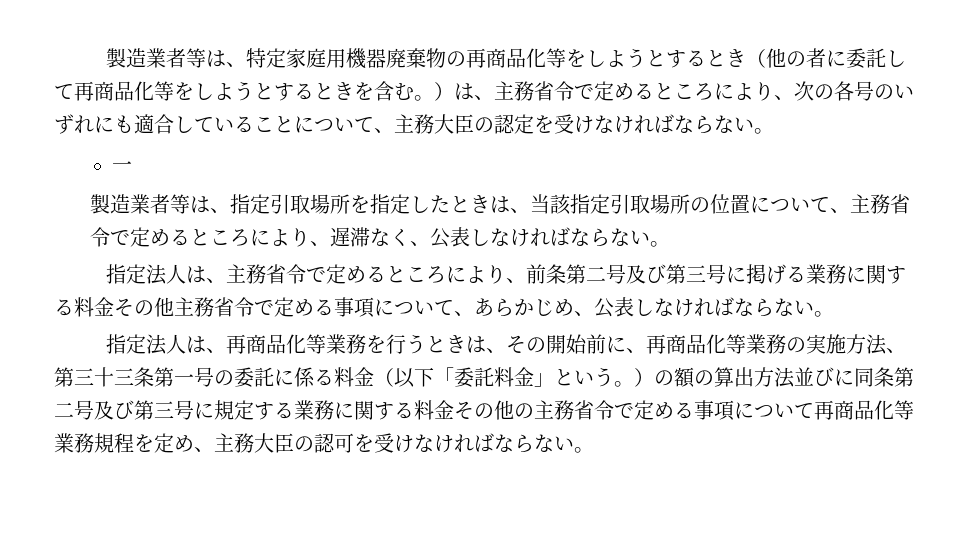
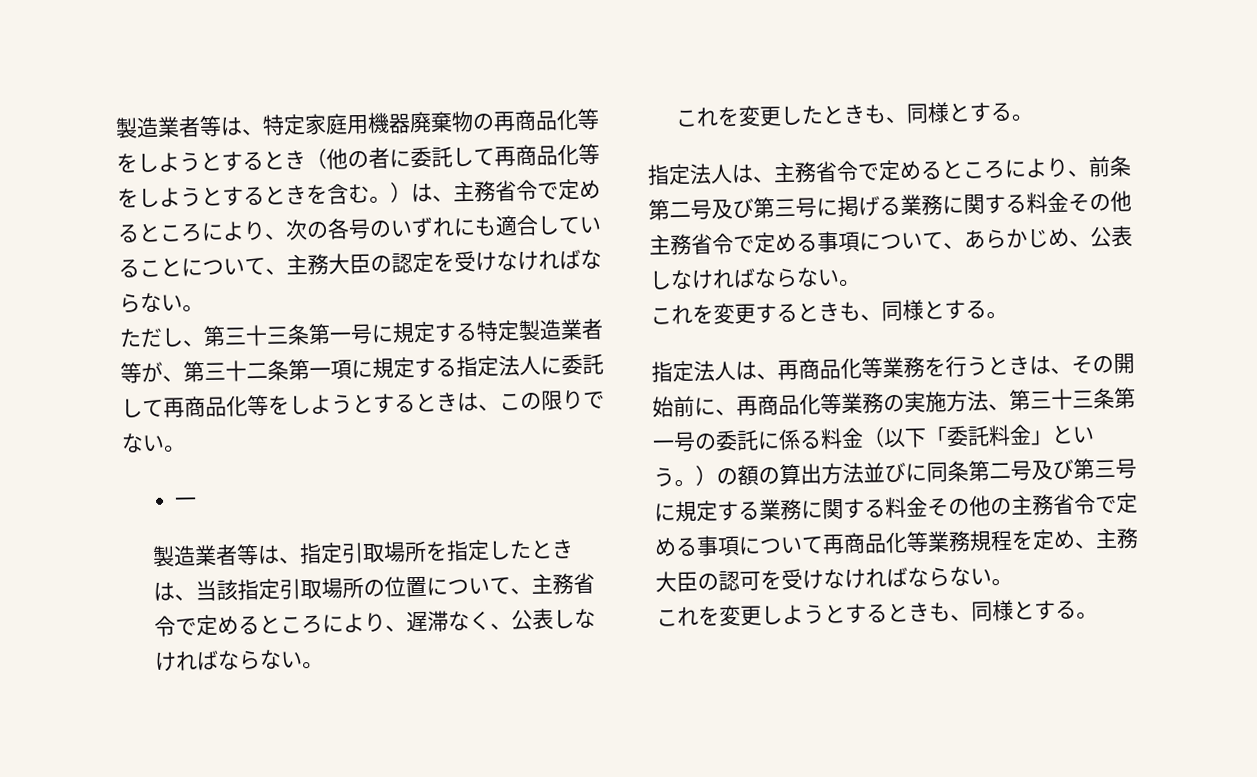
(774, 131) none -> [119,318,604,348] [120,353,604,384] [121,389,605,418] [121,433,186,453] // ただし、第三十三条第一号に規定する特定製造業者等が、第三十二条第一項に規定する指定法人に委託して再商品化等をしようとするときは、この限りでない。
(671, 244) none -> [674,101,1034,128] // これを変更したときも、同様とする。
(834, 314) none -> [650,299,1008,325] // これを変更するときも、同様とする。
(594, 450) none -> [656,599,1098,627] // これを変更しようとするときも、同様とする。

